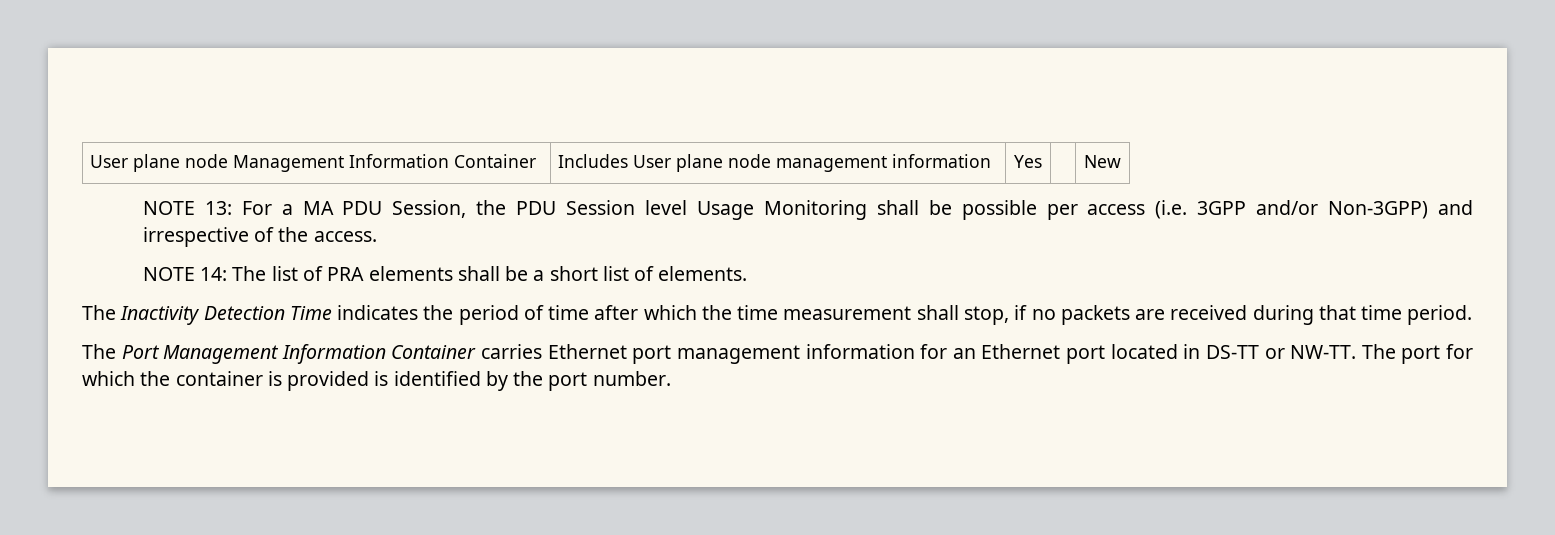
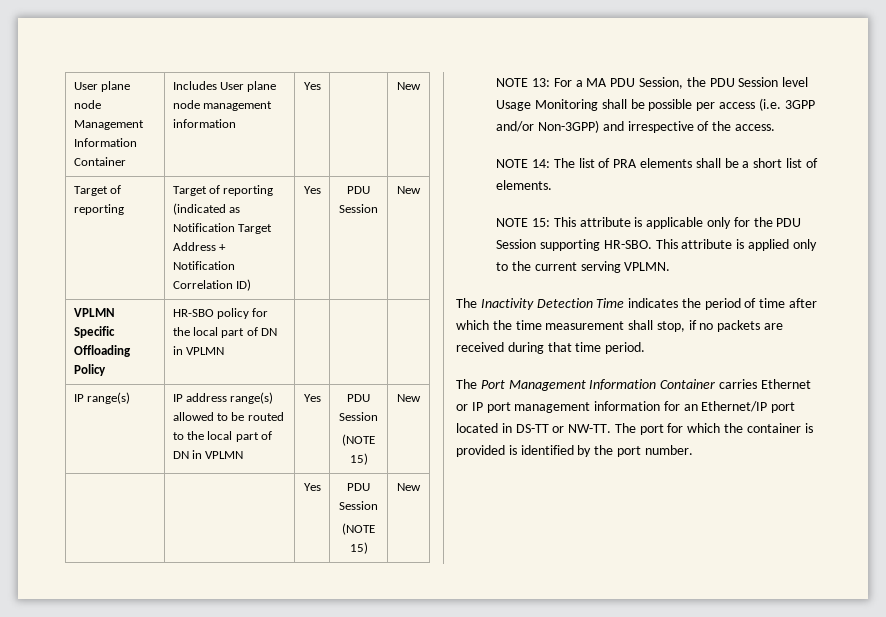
(1121, 161) none -> [73,185,121,196] [73,204,124,215] [172,185,274,196] [172,203,240,215] [172,223,272,234] [172,242,226,251] [172,261,235,270] [172,279,251,291] [303,186,321,194] [347,186,370,194] [339,204,378,213] [397,186,421,194] [73,308,115,317] [73,326,115,338] [73,345,131,357] [73,364,106,376] [172,308,269,319] [172,327,278,338] [172,346,224,355] [73,392,130,404] [172,392,274,404] [172,412,284,421] [172,431,273,442] [172,450,244,459] [303,394,321,402] [347,394,370,402] [339,412,378,421] [342,434,375,446] [349,453,368,465] [397,394,421,402] [303,483,321,491] [347,483,370,491] [339,501,378,510] [342,523,375,535] [349,542,368,554] [397,483,421,491] // Target of reporting | Target of reporting (indicated as Notification Target Address + Notification Correlation ID) | Yes | PDU Session | New // VPLMN Specific Offloading Policy | HR-SBO policy for the local part of DN in VPLMN | | | // IP range(s) | IP address range(s) allowed to be routed to the local part of DN in VPLMN | Yes | PDU Session // (NOTE 15) | New // | | Yes | PDU Session // (NOTE 15) | New
(748, 273) none -> [496,217,802,229] [496,239,817,251] [496,261,671,273] // NOTE 15: This attribute is applicable only for the PDU Session supporting HR-SBO. This attribute is applied only to the current serving VPLMN.
(627, 351) none -> [456,402,483,411] or IP
[981,344,1061,359] Ethernet -> [701,401,768,412] Ethernet/IP

